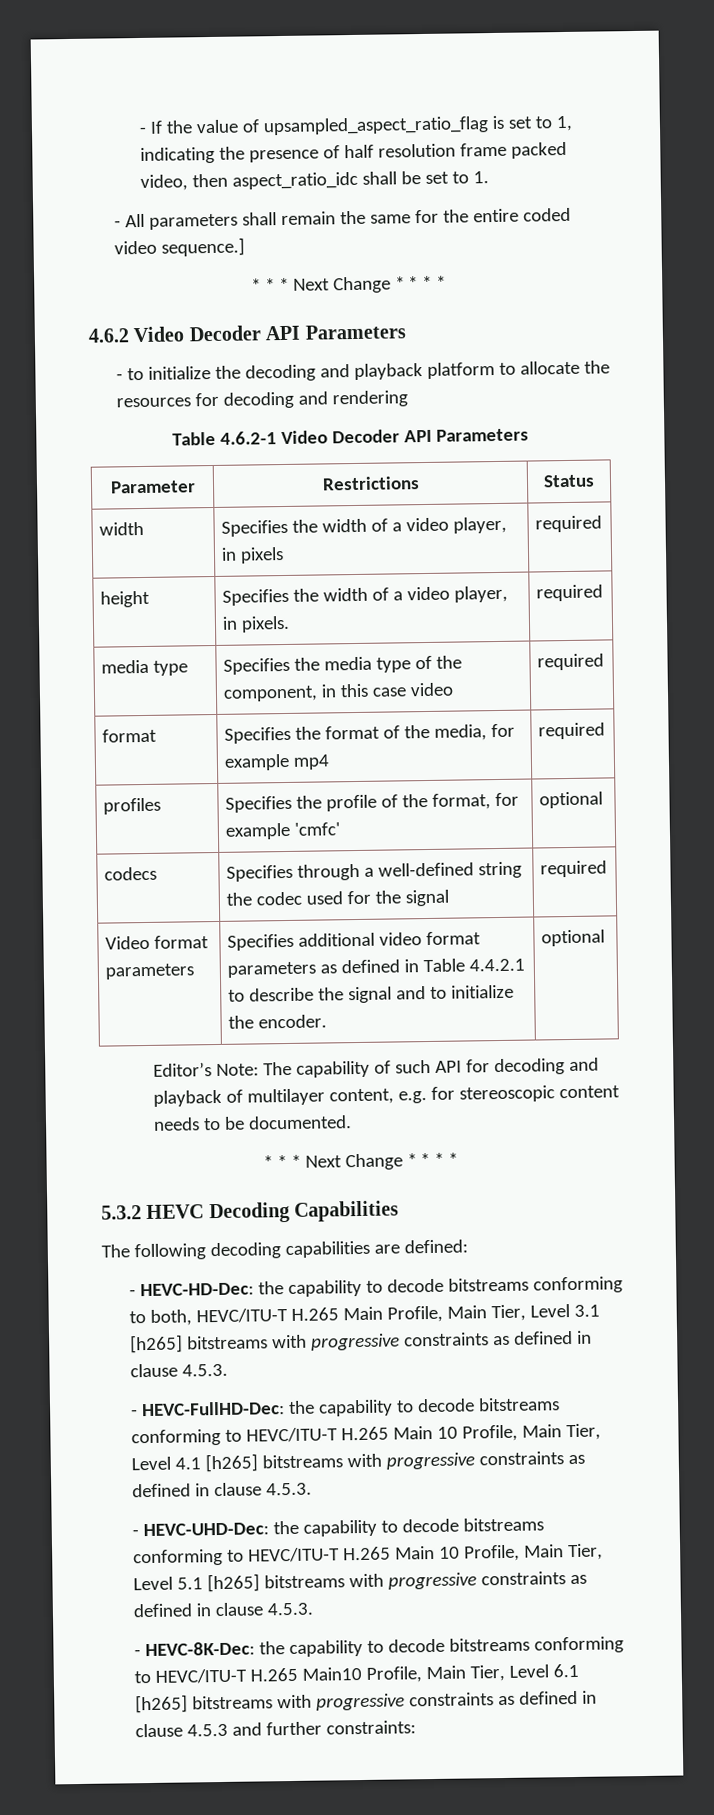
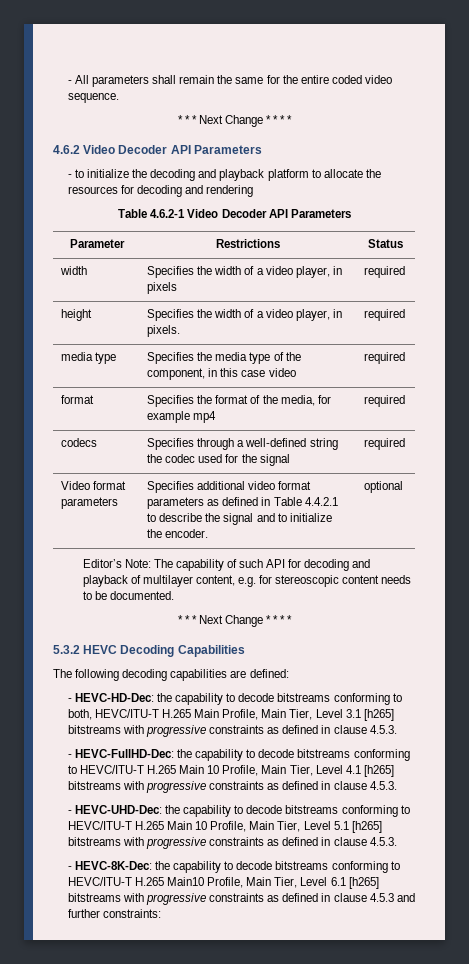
[138,115,573,136] [139,141,567,165] [139,171,489,191] [113,220,121,228] - If the value of upsampled_aspect_ratio_flag is set to 1, indicating the presence of half resolution frame packed video, then aspect_ratio_idc shall be set to 1. // - -> [67,80,72,84] -
[160,237,245,257] sequence.] -> [67,93,119,103] sequence.
[102,797,161,815] [224,792,519,813] [224,822,340,840] [538,791,603,809] // profiles | Specifies the profile of the format, for example 'cmfc' | optional -> (406, 401) none

